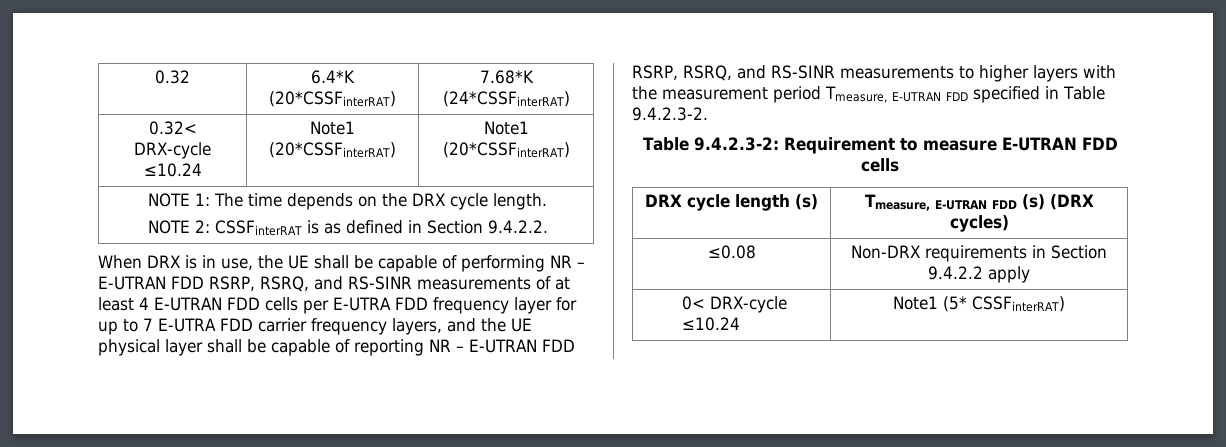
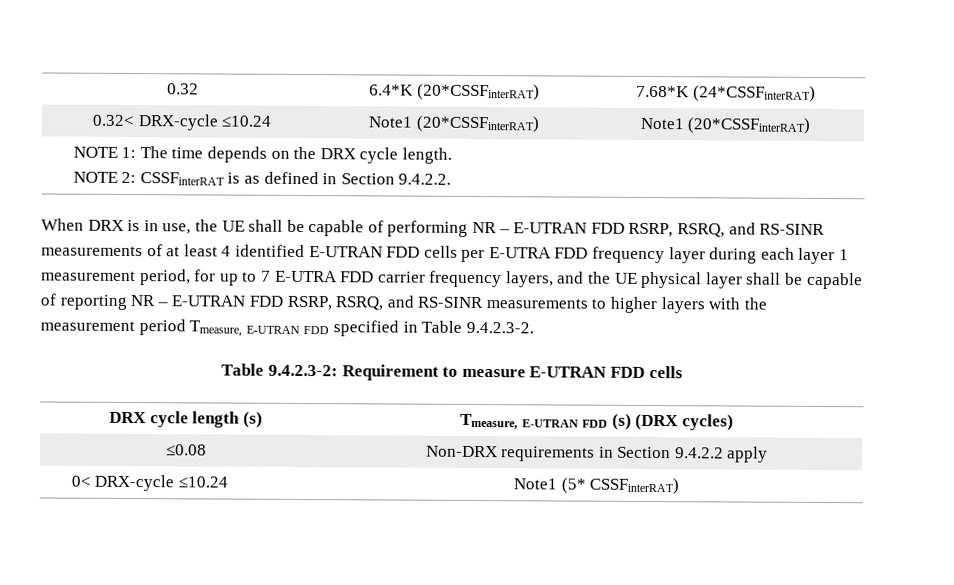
(149, 303) none -> [234,244,305,258] identified
(552, 305) none -> [709,247,850,265] [41,269,191,286] during each layer 1 measurement period,

